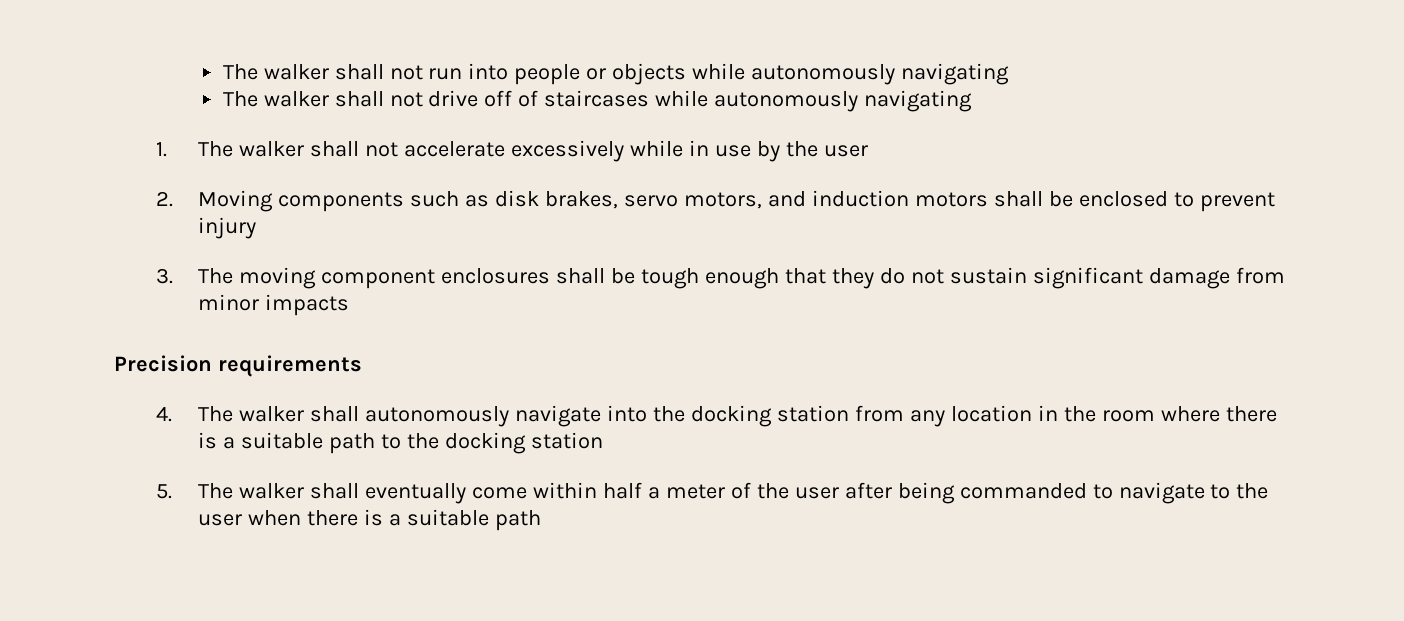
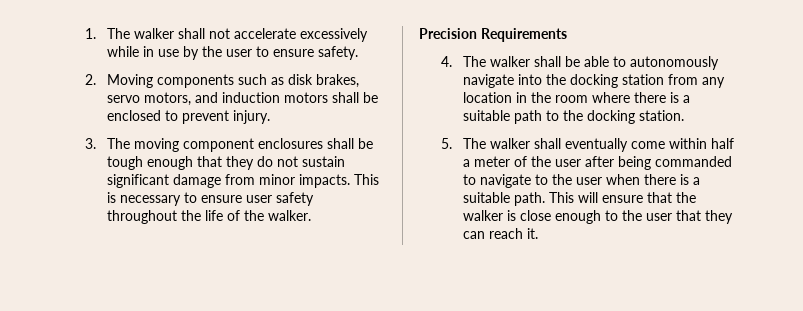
[222,63,1010,85] [222,90,973,112] The walker shall not run into people or objects while autonomously navigating // The walker shall not drive off of staircases while autonomously navigating // -> (85, 33) none
(868, 151) none -> [256,46,359,60] to ensure safety.
[198,217,257,239] injury -> [233,110,271,124] injury.
[265,294,350,316] impacts -> [299,174,380,188] [107,192,315,206] [107,210,312,224] impacts. This is necessary to ensure user safety throughout the life of the walker.
[218,355,362,377] requirements -> [480,28,567,42] Requirements
(360, 414) none -> [565,56,627,67] be able to
[531,432,604,449] station -> [639,110,685,121] station.
[495,510,542,531] path -> [514,192,697,206] [463,210,734,224] [463,228,539,239] path. This will ensure that the walker is close enough to the user that they can reach it.

